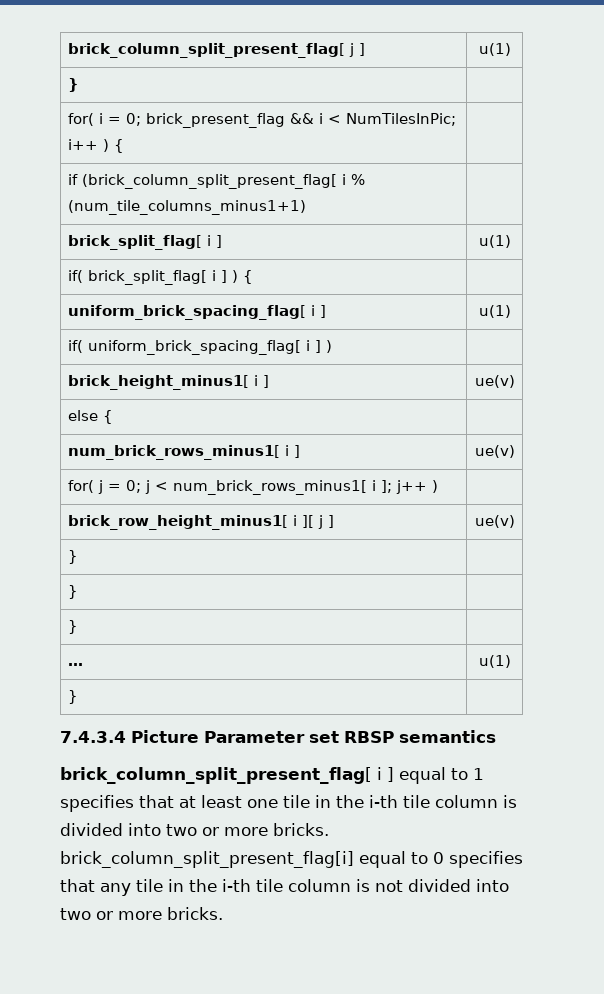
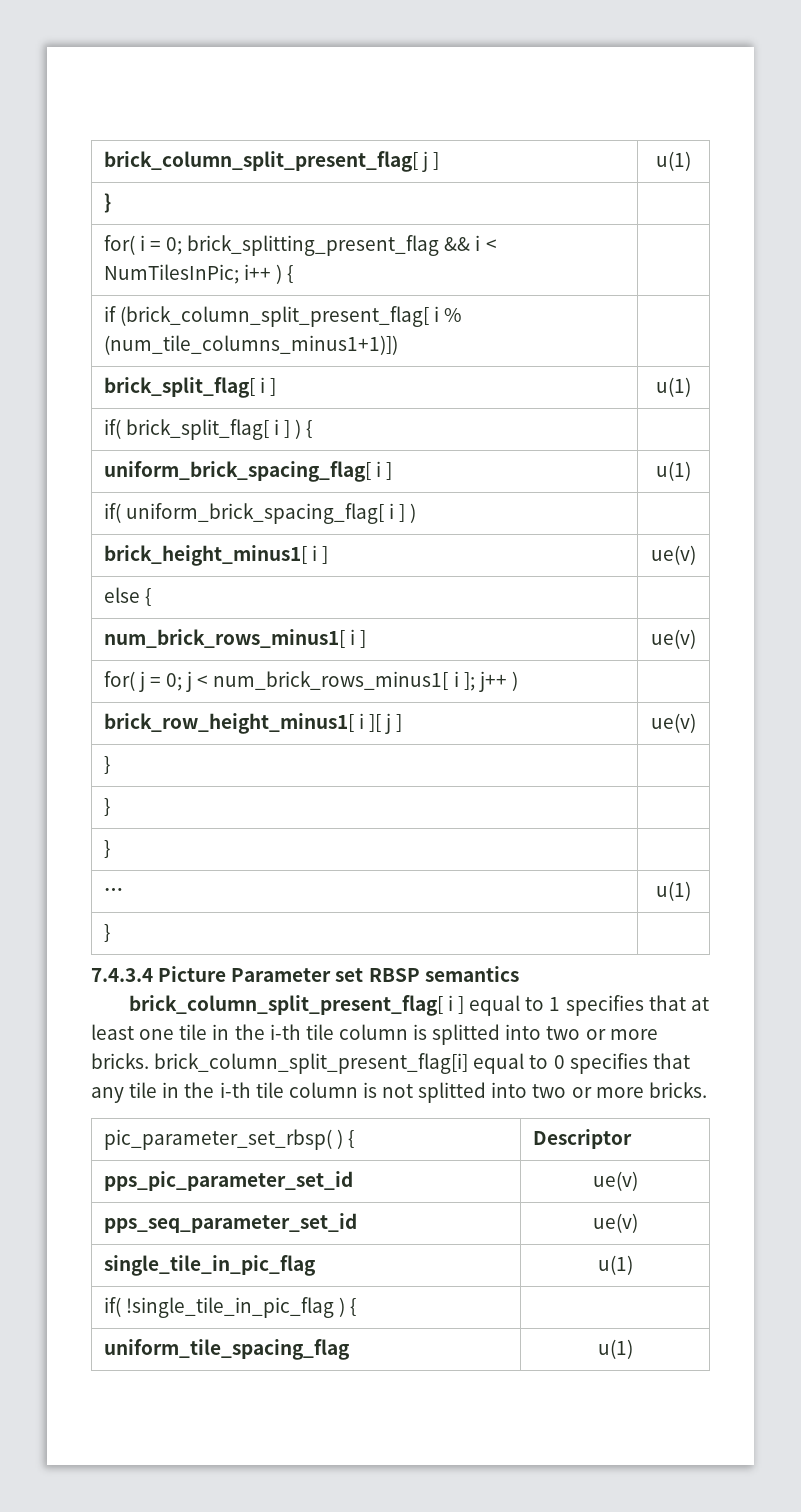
[145,113,285,128] brick_present_flag -> [187,235,440,256] brick_splitting_present_flag
[67,200,306,215] (num_tile_columns_minus1+1) -> [103,335,398,355] (num_tile_columns_minus1+1)])
[60,823,123,836] divided -> [432,1024,501,1045] splitted
[408,879,509,892] [60,907,223,920] divided into two or more bricks. -> [418,1082,707,1103] [103,1129,354,1150] [532,1129,632,1149] [103,1171,353,1191] [592,1171,638,1191] [103,1213,357,1233] [592,1213,638,1233] [103,1255,316,1276] [597,1255,633,1275] [103,1297,356,1318] [103,1339,350,1360] [597,1339,633,1359] splitted into two or more bricks. // pic_parameter_set_rbsp( ) { | Descriptor // pps_pic_parameter_set_id | ue(v) // pps_seq_parameter_set_id | ue(v) // single_tile_in_pic_flag | u(1) // if( !single_tile_in_pic_flag ) { | // uniform_tile_spacing_flag | u(1)

